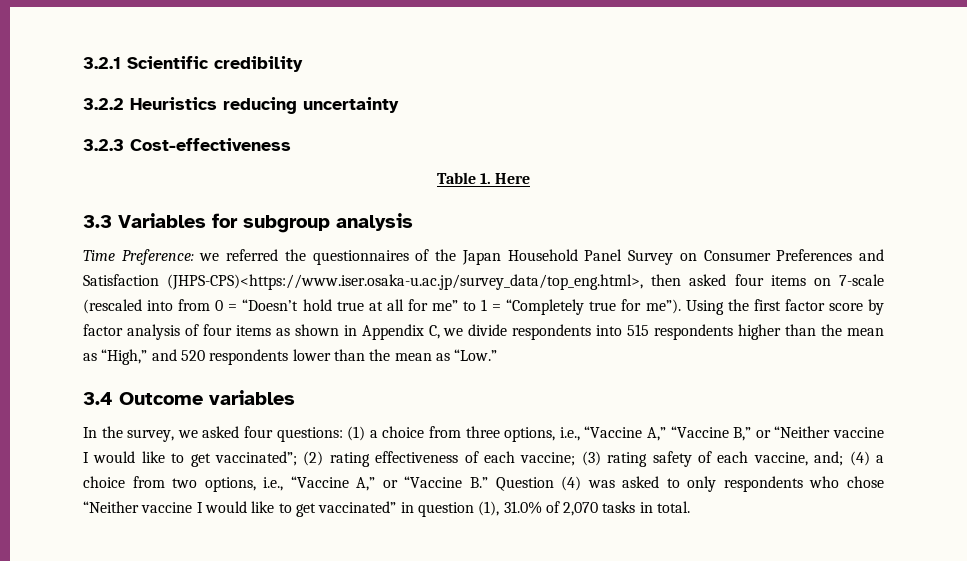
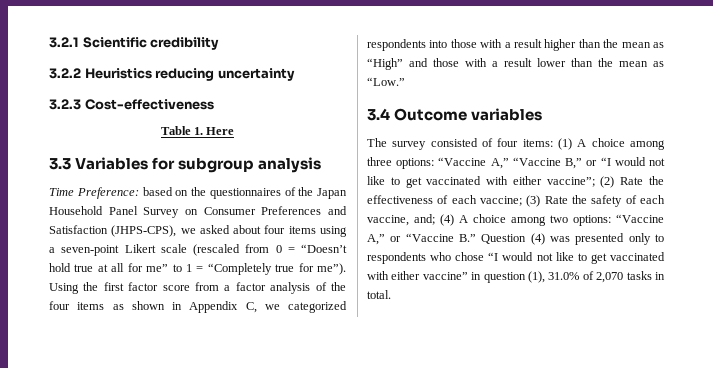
[199,249,279,261] we referred -> [142,187,189,196] based on
[167,274,884,290] [83,299,174,314] (JHPS-CPS)<https://www.iser.osaka-u.ac.jp/survey_data/top_eng.html>, then asked four items on 7-scale (rescaled into -> [111,225,347,237] [49,244,240,256] (JHPS-CPS), we asked about four items using a seven-point Likert scale (rescaled
[868,299,885,315] by -> [195,282,231,291] from a
(199, 330) none -> [331,282,346,291] the
[468,324,508,336] divide -> [288,301,347,313] categorized
[627,324,734,340] 515 respondents -> [450,39,542,48] those with a result
[101,349,289,365] “High,” and 520 respondents -> [367,58,532,70] “High” and those with a result
[83,426,580,442] In the survey, we asked four questions: (1) a choice from three options, i.e., -> [367,138,665,150] [367,157,435,169] The survey consisted of four items: (1) A choice among three options:
[774,426,885,438] [83,451,370,467] “Neither vaccine I would like to get vaccinated”; (2) rating -> [600,157,665,166] [367,176,664,188] “I would not like to get vaccinated with either vaccine”; (2) Rate the
[607,452,648,467] rating -> [544,195,587,204] Rate the
[875,455,884,463] [83,476,284,492] a choice from two options, i.e., -> [459,214,611,226] A choice among two options:
[622,476,884,492] [83,501,397,517] asked to only respondents who chose “Neither vaccine I would like to get vaccinated” -> [575,233,664,245] [367,252,665,264] [367,271,468,280] presented only to respondents who chose “I would not like to get vaccinated with either vaccine”

